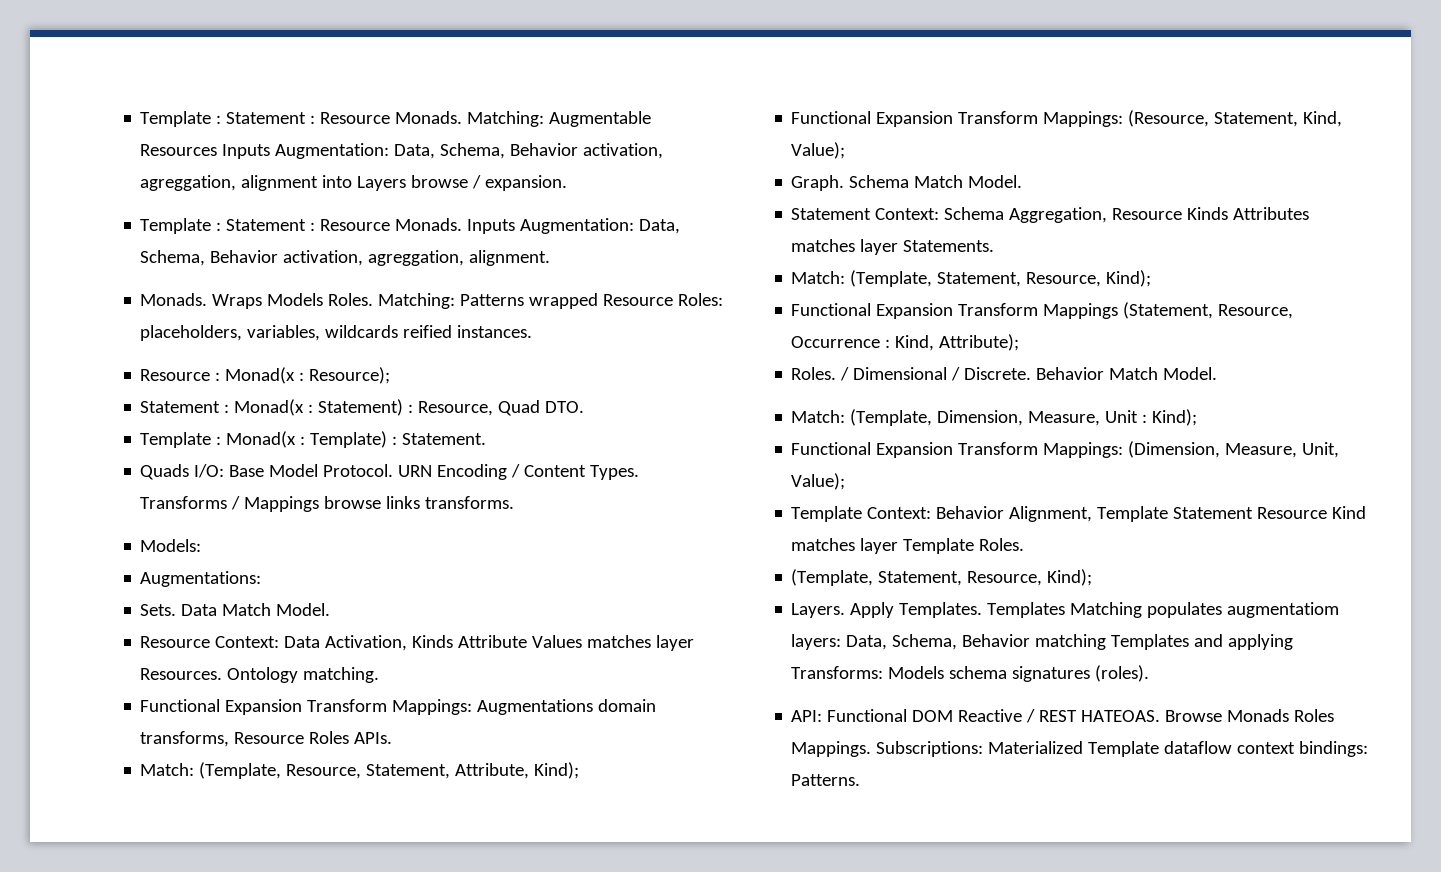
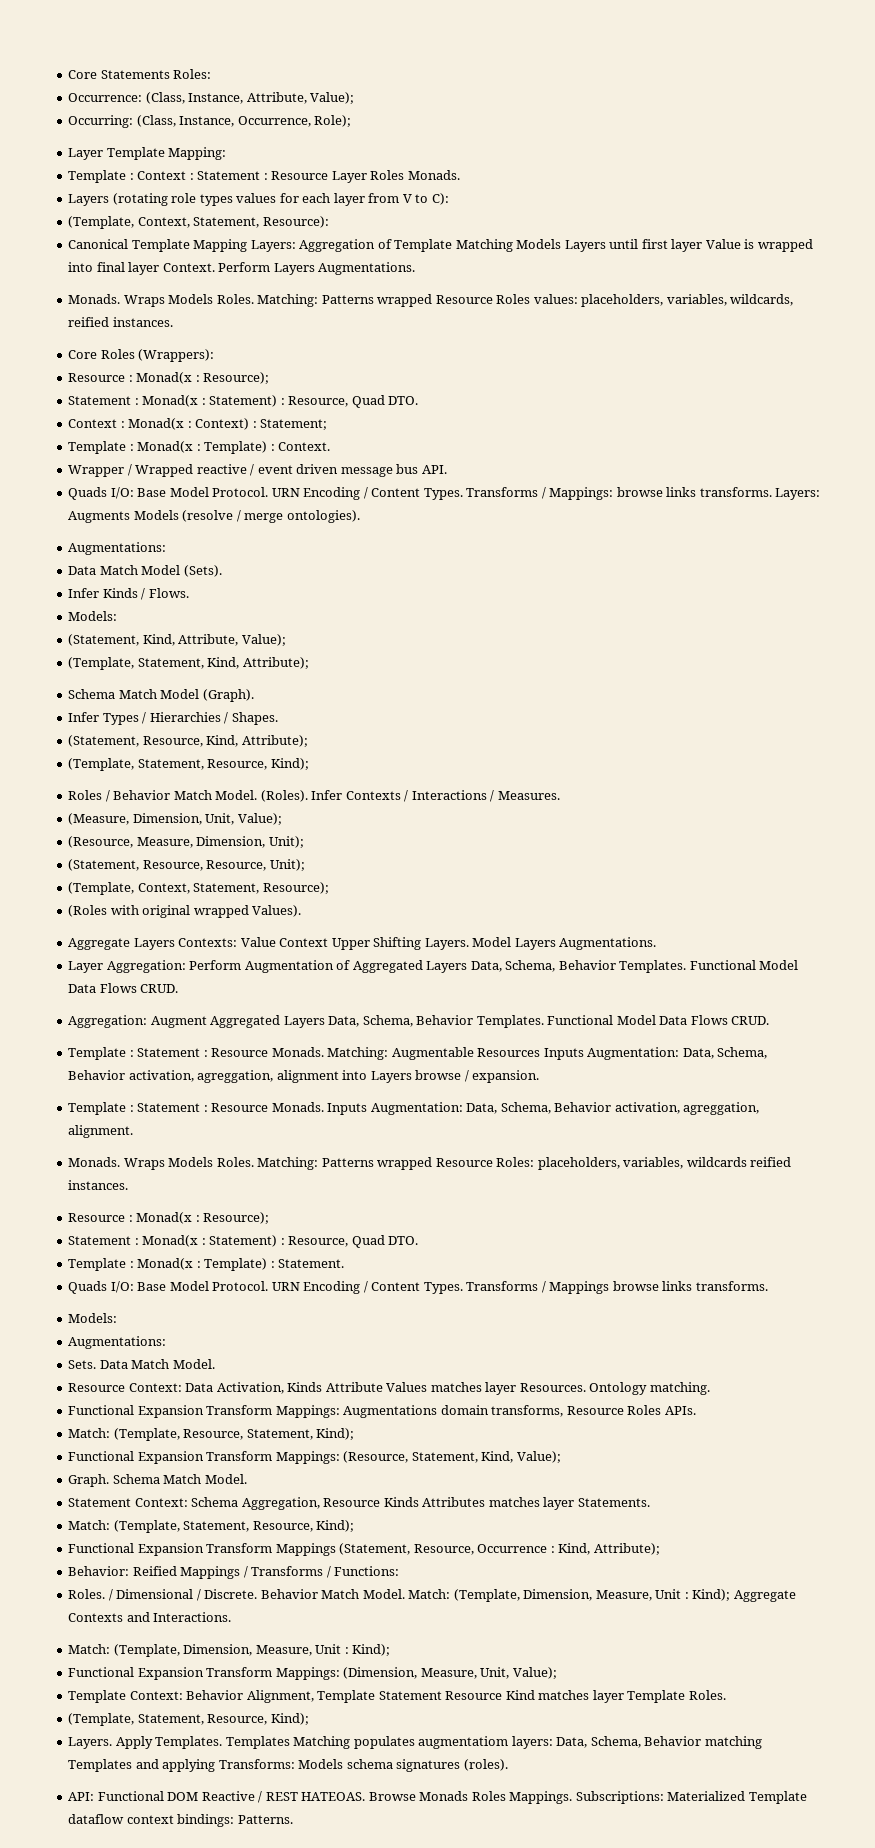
(140, 119) none -> [68,69,212,79] [68,92,355,104] [68,115,352,128] [68,147,227,160] [68,170,460,183] [68,193,449,206] [68,216,329,229] [68,239,813,252] [68,262,416,275] [68,294,794,307] [68,317,173,327] [68,349,215,362] [68,372,270,384] [68,395,419,408] [68,418,328,430] [68,441,331,454] [68,464,447,477] [68,487,821,500] [68,510,360,523] [68,542,167,555] [68,565,222,577] [68,588,189,600] [68,611,118,621] [68,634,286,646] [68,657,309,670] [68,689,254,702] [68,712,278,725] [68,735,308,747] [68,758,309,771] [68,790,560,802] [68,813,282,825] [68,836,304,848] [68,859,305,871] [68,882,329,895] [68,905,302,918] [68,937,657,950] [68,960,799,973] [68,983,179,993] [68,1015,770,1028] Core Statements Roles: // Occurrence: (Class, Instance, Attribute, Value); // Occurring: (Class, Instance, Occurrence, Role); // Layer Template Mapping: // Template : Context : Statement : Resource Layer Roles Monads. // Layers (rotating role types values for each layer from V to C): // (Template, Context, Statement, Resource): // Canonical Template Mapping Layers: Aggregation of Template Matching Models Layers until first layer Value is wrapped into final layer Context. Perform Layers Augmentations. // Monads. Wraps Models Roles. Matching: Patterns wrapped Resource Roles values: placeholders, variables, wildcards, reified instances. // Core Roles (Wrappers): // Resource : Monad(x : Resource); // Statement : Monad(x : Statement) : Resource, Quad DTO. // Context : Monad(x : Context) : Statement; // Template : Monad(x : Template) : Context. // Wrapper / Wrapped reactive / event driven message bus API. // Quads I/O: Base Model Protocol. URN Encoding / Content Types. Transforms / Mappings: browse links transforms. Layers: Augments Models (resolve / merge ontologies). // Augmentations: // Data Match Model (Sets). // Infer Kinds / Flows. // Models: // (Statement, Kind, Attribute, Value); // (Template, Statement, Kind, Attribute); // Schema Match Model (Graph). // Infer Types / Hierarchies / Shapes. // (Statement, Resource, Kind, Attribute); // (Template, Statement, Resource, Kind); // Roles / Behavior Match Model. (Roles). Infer Contexts / Interactions / Measures. // (Measure, Dimension, Unit, Value); // (Resource, Measure, Dimension, Unit); // (Statement, Resource, Resource, Unit); // (Template, Context, Statement, Resource); // (Roles with original wrapped Values). // Aggregate Layers Contexts: Value Context Upper Shifting Layers. Model Layers Augmentations. // Layer Aggregation: Perform Augmentation of Aggregated Layers Data, Schema, Behavior Templates. Functional Model Data Flows CRUD. // Aggregation: Augment Aggregated Layers Data, Schema, Behavior Templates. Functional Model Data Flows CRUD. //
[455,763,530,779] Attribute, -> (313, 1434) none
(1020, 342) none -> [68,1566,400,1579] // Behavior: Reified Mappings / Transforms / Functions:
(1218, 373) none -> [408,1589,796,1602] [68,1612,232,1622] Match: (Template, Dimension, Measure, Unit : Kind); Aggregate Contexts and Interactions.

